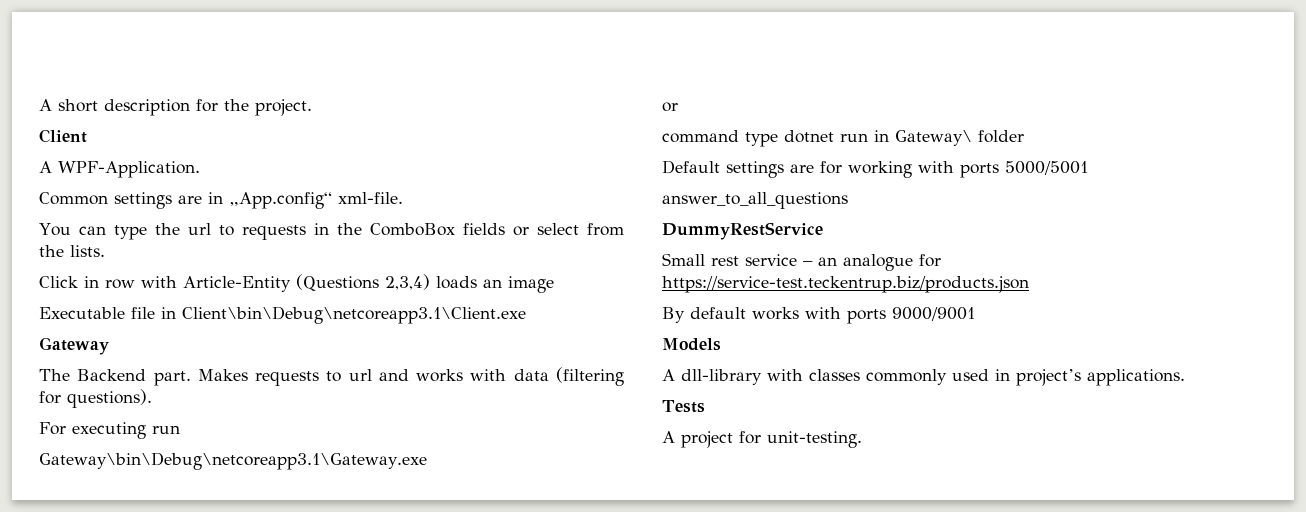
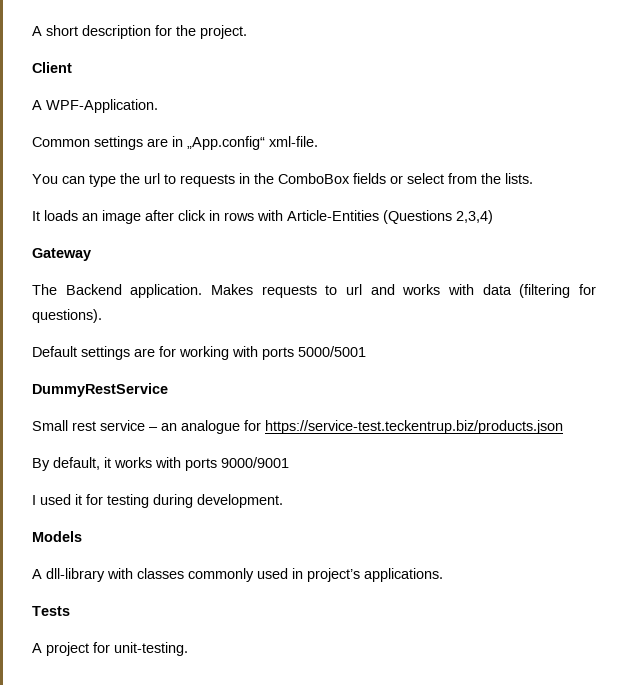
[39,274,554,293] [39,306,526,324] Click in row with Article-Entity (Questions 2,3,4) loads an image // Executable file in Client\bin\Debug\netcoreapp3.1\Client.exe -> [32,210,493,224] It loads an image after click in rows with Article-Entities (Questions 2,3,4)
[153,371,191,386] part. -> [130,284,203,298] application.
[39,422,180,439] [39,452,427,470] [662,102,678,112] [662,130,1024,147] // For executing run // Gateway\bin\Debug\netcoreapp3.1\Gateway.exe // or // command type dotnet run in Gateway\ folder -> (102, 316) none
[662,192,848,209] // answer_to_all_questions -> (366, 351) none
[690,307,746,319] default -> [53,457,111,470] default, it
(975, 314) none -> [32,494,283,508] // I used it for testing during development.

